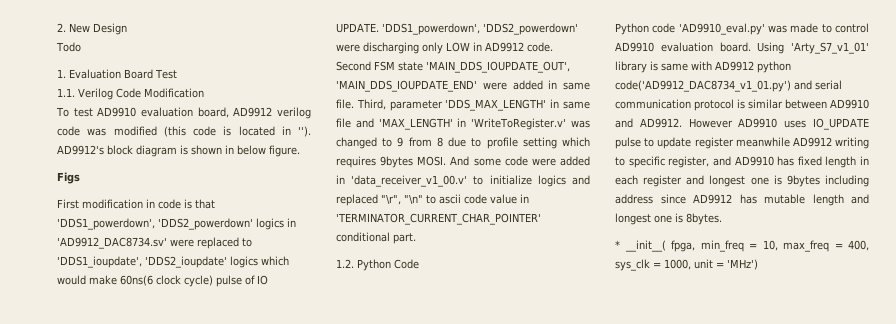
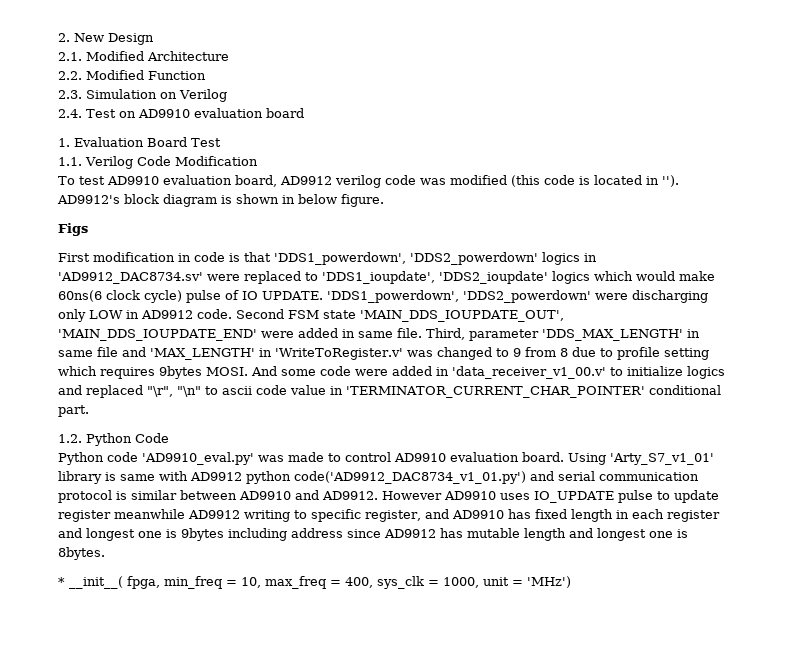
[56,42,81,52] Todo -> [58,51,229,61] [58,70,206,80] [58,89,227,102] [58,108,304,118] 2.1. Modified Architecture // 2.2. Modified Function // 2.3. Simulation on Verilog // 2.4. Test on AD9910 evaluation board

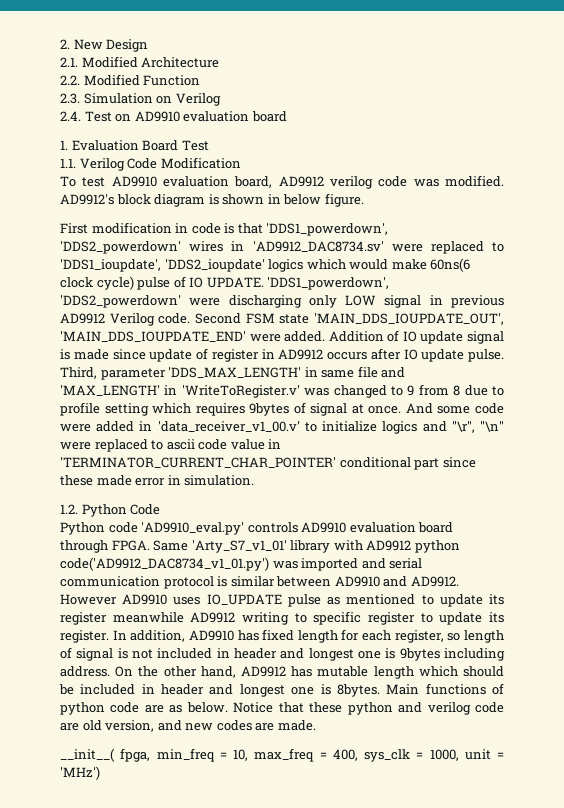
[450,175,679,187] modified (this code is located in ''). -> [444,175,504,187] modified.
[58,223,88,236] // Figs -> (364, 200) none
[542,252,580,265] logics -> [189,241,224,252] wires
[126,310,193,319] in AD9912 -> [384,295,504,308] [60,313,155,326] signal in previous AD9912 Verilog
[298,328,422,338] added in same file. -> [284,330,504,344] [60,348,504,362] added. Addition of IO update signal is made since update of register in AD9912 occurs after IO update pulse.
[206,367,248,376] MOSI. -> [293,402,402,416] of signal at once.
[86,385,143,398] replaced -> (447, 426) none
(201, 391) none -> [60,439,148,452] were replaced
[58,405,89,417] part. -> [414,457,476,470] [60,475,255,486] part since these made error in simulation.
[258,452,714,465] [58,471,155,484] was made to control AD9910 evaluation board. Using 'Arty_S7_v1_01' library is same -> [247,522,454,533] [60,540,331,553] controls AD9910 evaluation board through FPGA. Same 'Arty_S7_v1_01' library
(526, 477) none -> [272,558,359,571] was imported
[657,490,719,503] to update -> [327,594,505,607] as mentioned to update its
[365,509,720,522] register, and AD9910 has fixed length in each register -> [368,612,505,625] [60,629,504,643] [60,647,277,661] register to update its register. In addition, AD9910 has fixed length for each register, so length of signal is not included in header
[291,528,566,541] address since AD9912 has mutable length -> [60,666,505,679] [59,684,205,695] address. On the other hand, AD9912 has mutable length which should be included in header
[58,577,65,586] // * -> [386,683,505,695] [60,702,504,715] [60,720,316,732] Main functions of python code are as below. Notice that these python and verilog code are old version, and new codes are made. //

